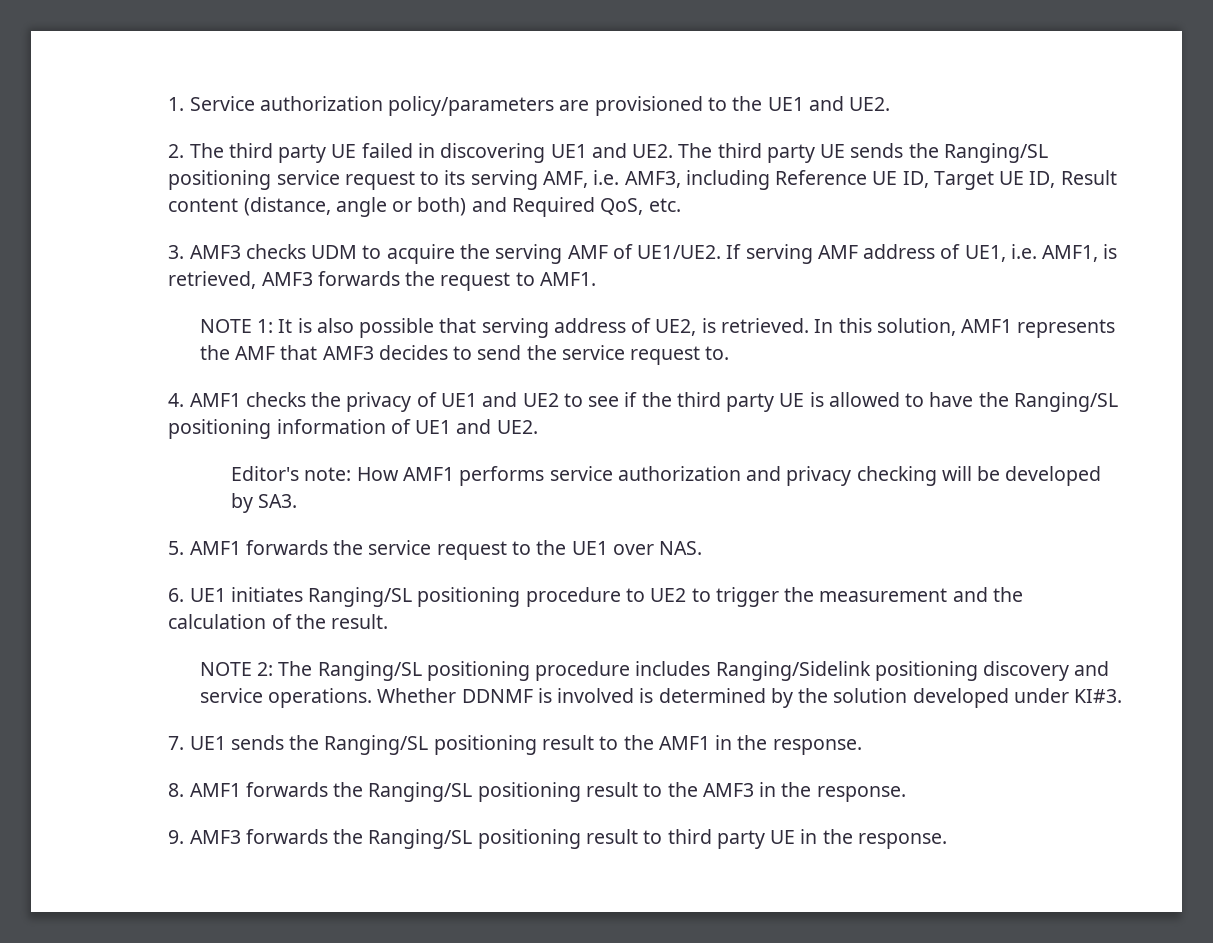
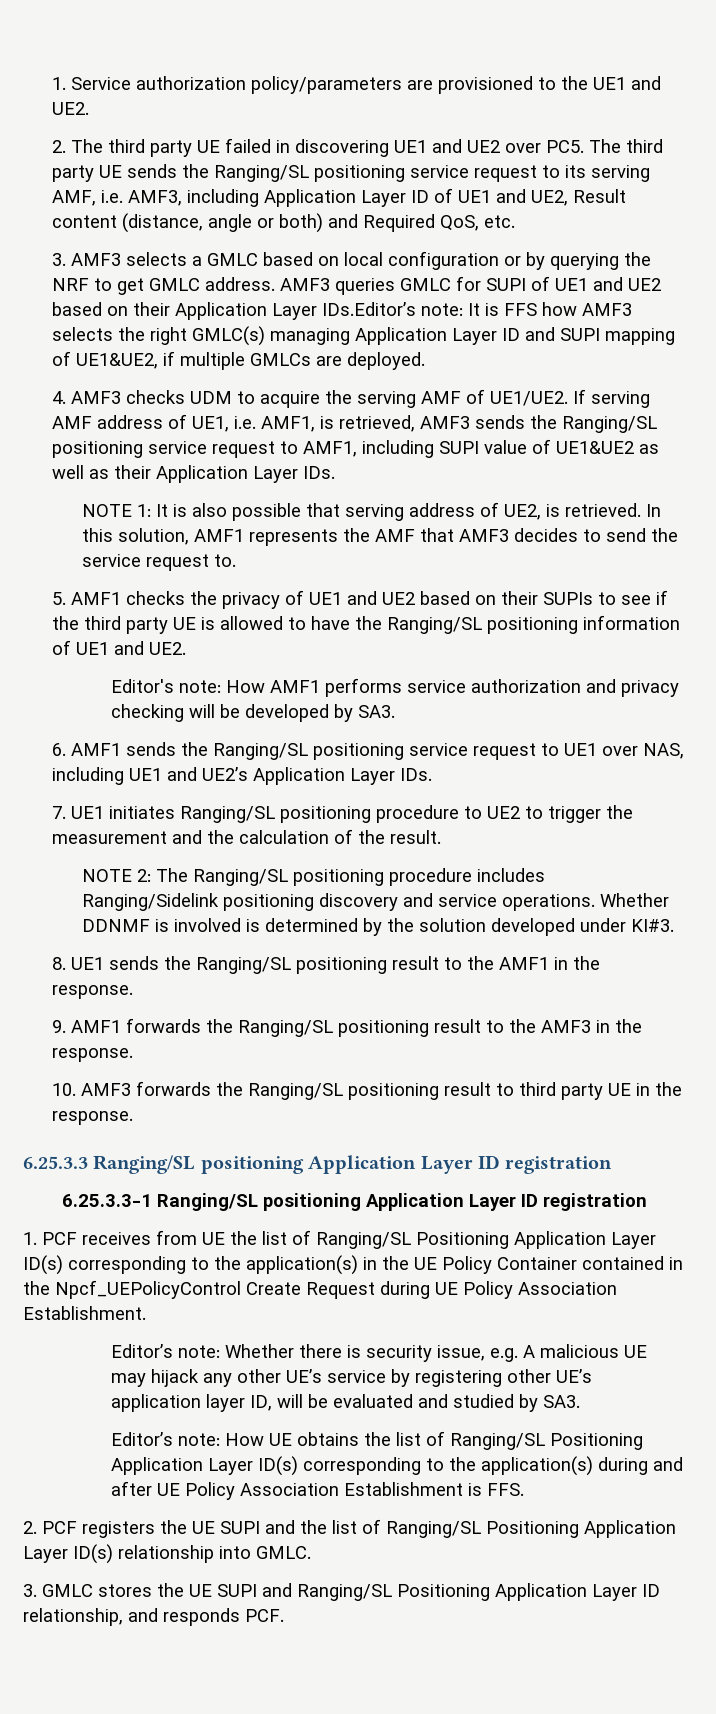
[632,144,674,158] UE2. -> [467,140,585,153] UE2 over PC5.
[775,170,1056,190] Reference UE ID, Target UE ID, -> [264,188,569,207] Application Layer ID of UE1 and UE2,
(241, 252) none -> [126,251,652,270] [52,276,662,295] [52,302,633,320] [52,326,676,346] [52,351,426,370] [52,391,122,404] selects a GMLC based on local configuration or by querying the NRF to get GMLC address. AMF3 queries GMLC for SUPI of UE1 and UE2 based on their Application Layer IDs.Editor’s note: It is FFS how AMF3 selects the right GMLC(s) managing Application Layer ID and SUPI mapping of UE1&UE2, if multiple GMLCs are deployed. // 4. AMF3
[317,271,596,291] forwards the request to AMF1. -> [475,415,658,433] [52,439,660,458] [52,465,336,483] sends the Ranging/SL positioning service request to AMF1, including SUPI value of UE1&UE2 as well as their Application Layer IDs.
[168,393,185,407] 4. -> [52,592,67,605] 5.
(559, 400) none -> [420,591,594,605] based on their SUPIs
[168,540,567,560] 5. AMF1 forwards the service request to the -> [52,742,560,760] 6. AMF1 sends the Ranging/SL positioning service request to
[659,541,703,555] [168,588,185,602] NAS. // 6. -> [643,743,685,759] [52,767,433,785] [52,806,67,819] NAS, including UE1 and UE2’s Application Layer IDs. // 7.
[168,736,185,750] 7. -> [52,957,67,970] 8.
[168,783,185,797] 8. -> [52,1020,67,1033] 9.
[168,830,185,844] 9. -> [52,1083,77,1096] 10.
(947, 841) none -> [23,1155,613,1174] [61,1193,647,1211] [23,1230,656,1249] [23,1255,683,1275] [23,1280,617,1299] [23,1306,146,1320] [111,1344,648,1362] [111,1369,593,1387] [111,1394,581,1412] [111,1431,644,1450] [111,1456,684,1476] [111,1481,525,1500] [23,1519,676,1538] [23,1544,311,1564] [23,1583,660,1601] [23,1608,284,1626] // 6.25.3.3 Ranging/SL positioning Application Layer ID registration // 6.25.3.3-1 Ranging/SL positioning Application Layer ID registration // 1. PCF receives from UE the list of Ranging/SL Positioning Application Layer ID(s) corresponding to the application(s) in the UE Policy Container contained in the Npcf_UEPolicyControl Create Request during UE Policy Association Establishment. // Editor’s note: Whether there is security issue, e.g. A malicious UE may hijack any other UE’s service by registering other UE’s application layer ID, will be evaluated and studied by SA3. // Editor’s note: How UE obtains the list of Ranging/SL Positioning Application Layer ID(s) corresponding to the application(s) during and after UE Policy Association Establishment is FFS. // 2. PCF registers the UE SUPI and the list of Ranging/SL Positioning Application Layer ID(s) relationship into GMLC. // 3. GMLC stores the UE SUPI and Ranging/SL Positioning Application Layer ID relationship, and responds PCF.

